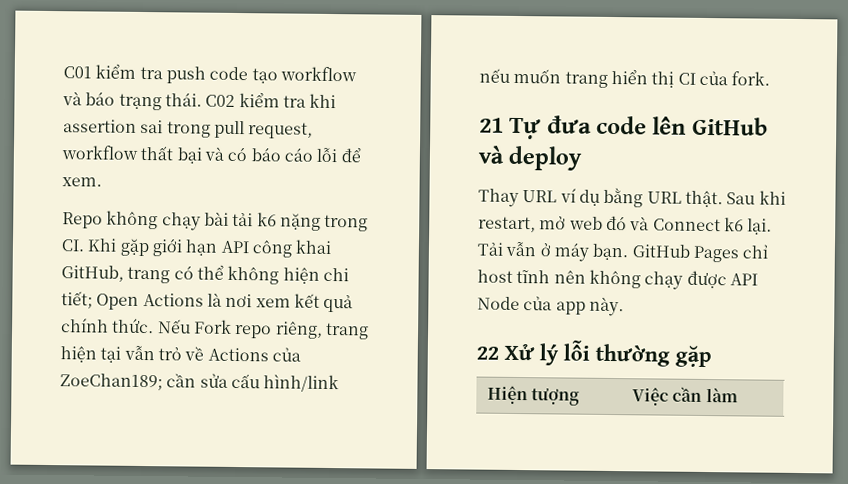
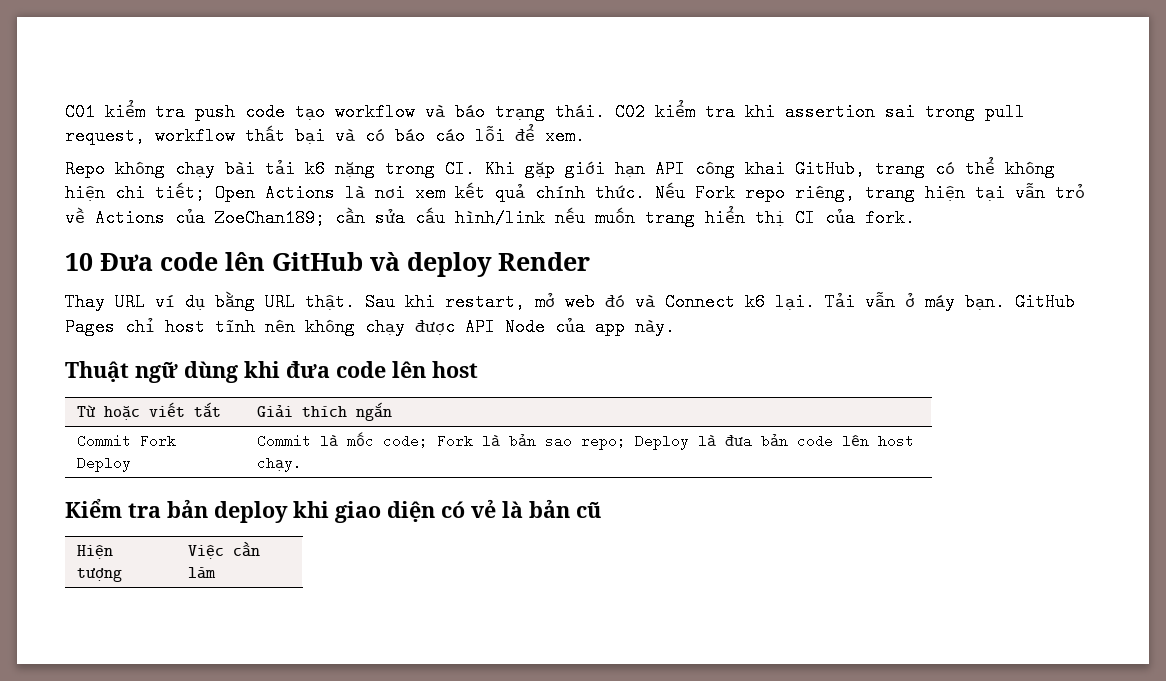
[479,115,592,140] 21 Tự đưa -> [65,253,153,271] 10 Đưa
(584, 158) none -> [498,252,590,271] Render
[476,339,712,368] 22 Xử lý lỗi thường gặp -> [65,361,478,383] [76,402,221,420] [256,402,392,421] [76,434,176,448] [76,456,131,472] [256,432,914,450] [256,456,302,472] [65,498,601,523] Thuật ngữ dùng khi đưa code lên host // Từ hoặc viết tắt | Giải thích ngắn // Commit Fork Deploy | Commit là mốc code; Fork là bản sao repo; Deploy là đưa bản code lên host chạy. // Kiểm tra bản deploy khi giao diện có vẻ là bản cũ

